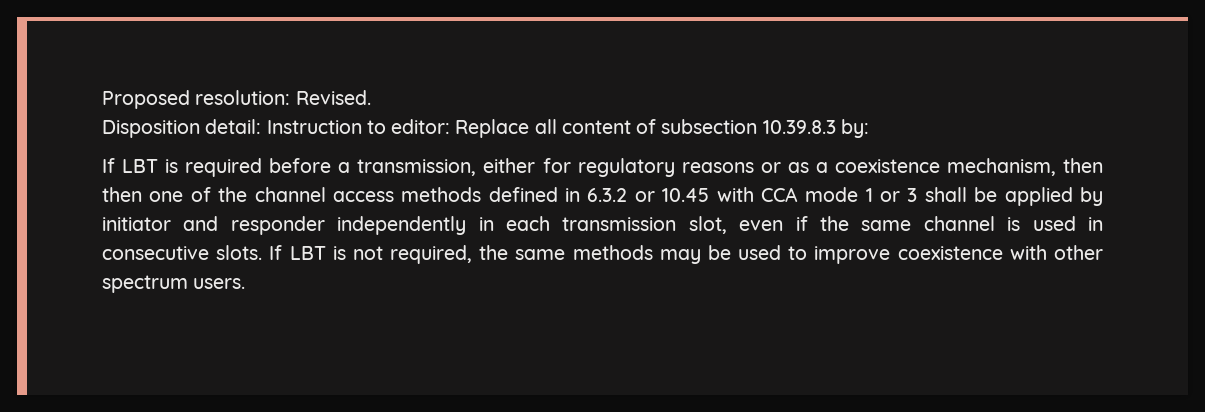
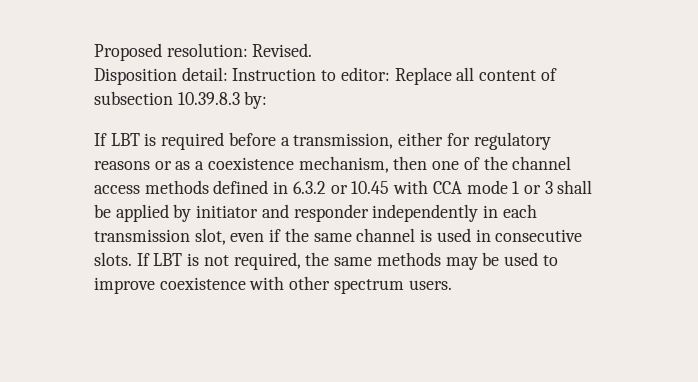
[102,187,142,202] then -> (428, 163) none

